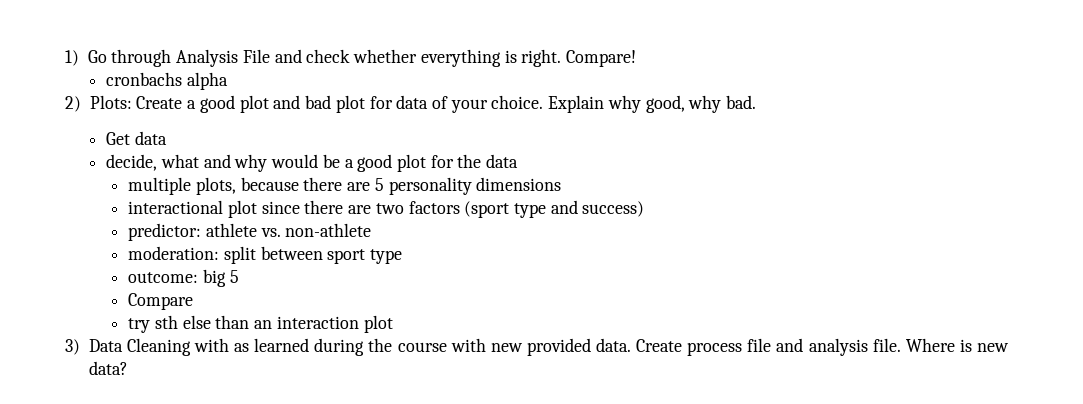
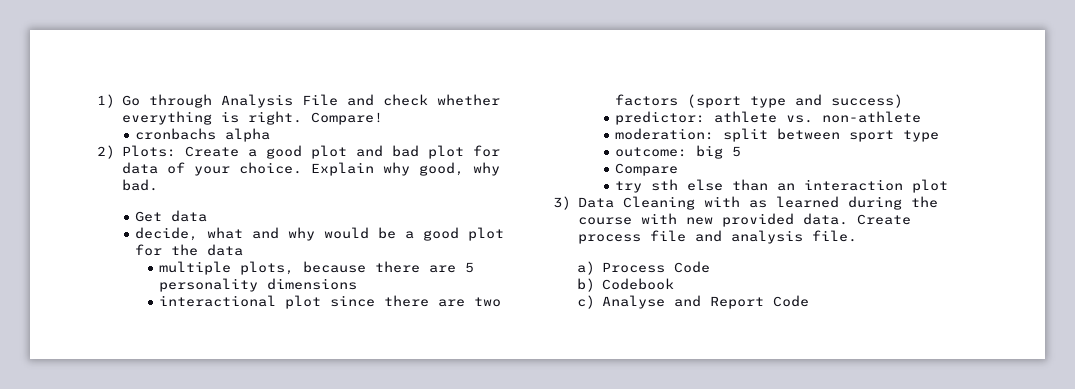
[905,338,1009,352] [88,361,128,375] Where is new data? -> [577,261,710,275] [577,278,674,292] [577,295,809,309] // a) Process Code // b) Codebook // c) Analyse and Report Code

